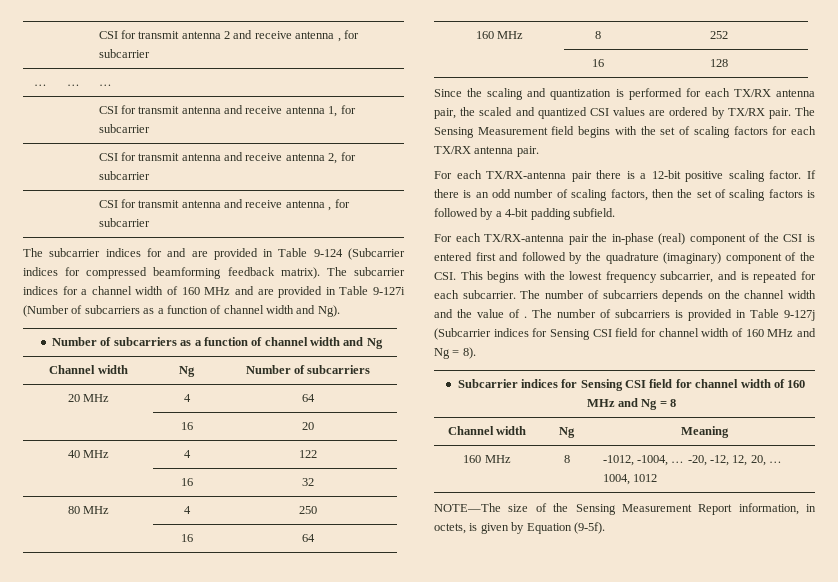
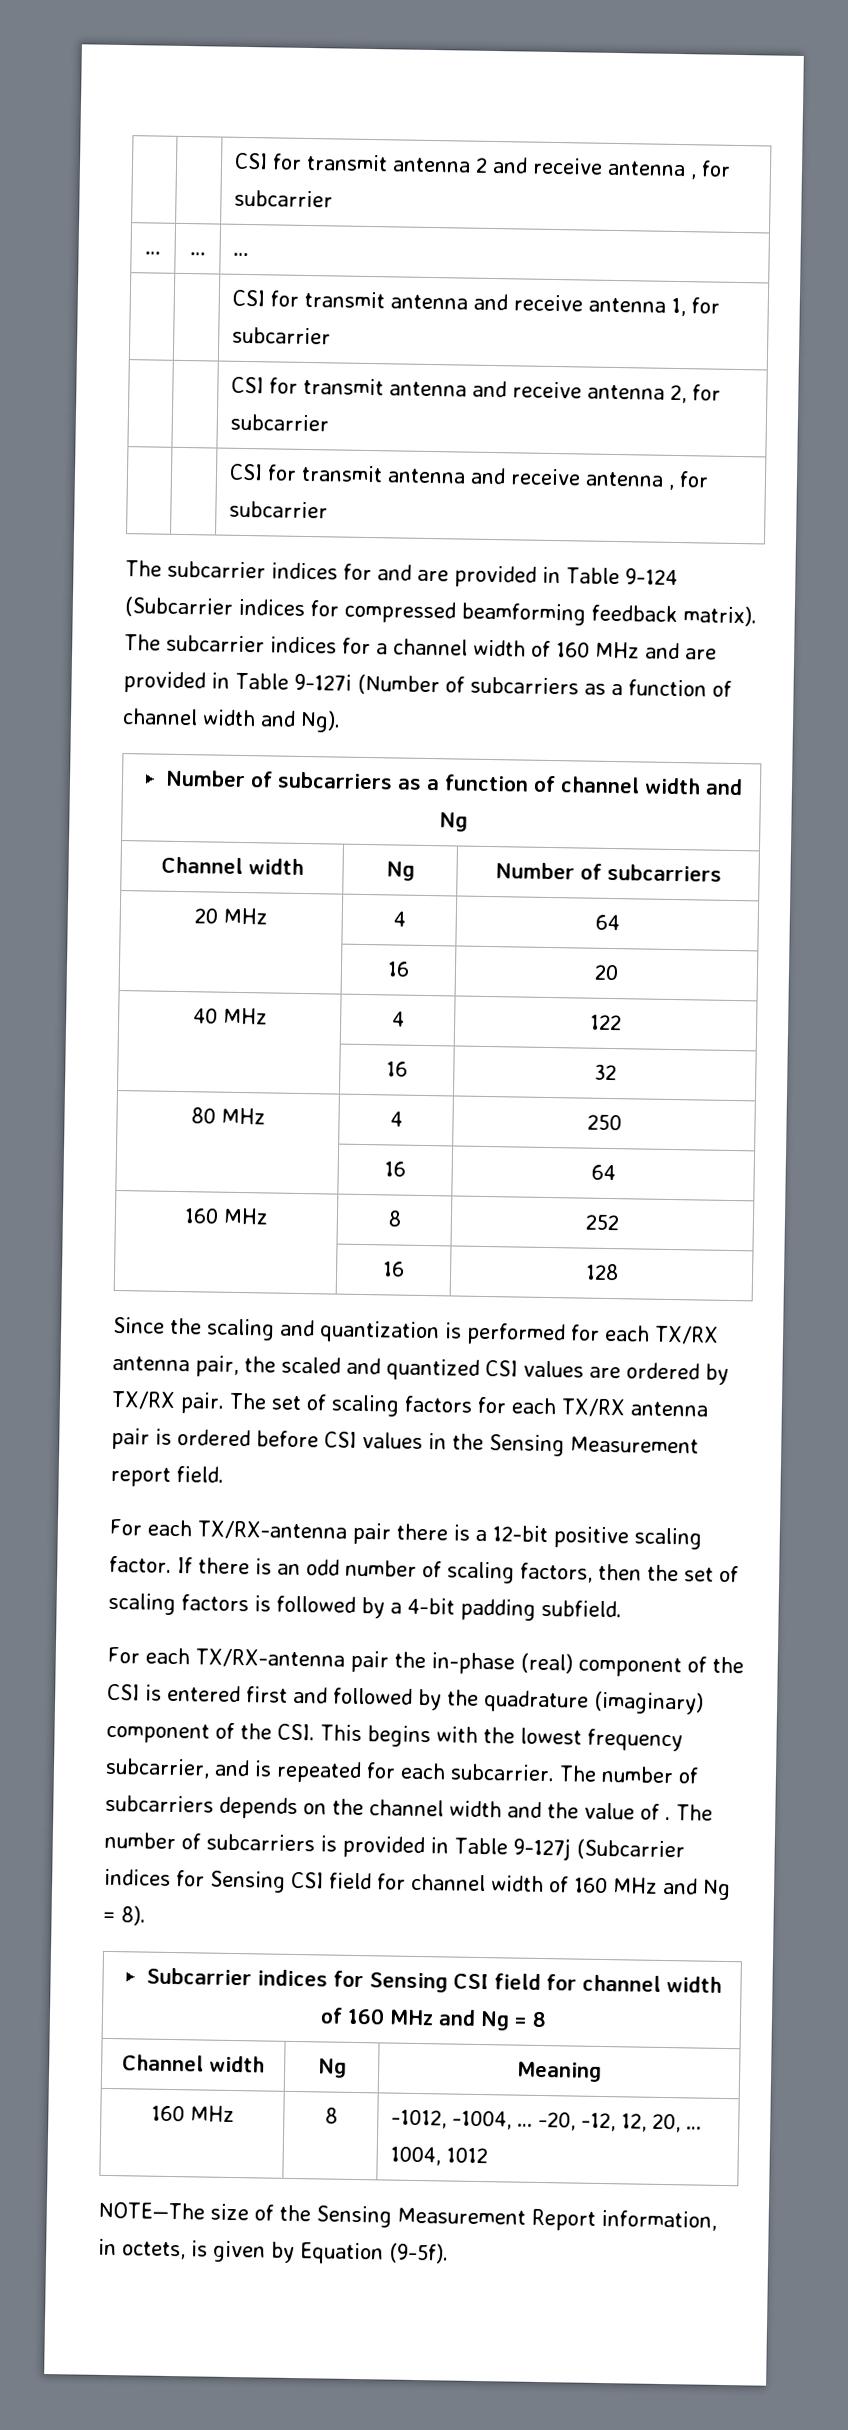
[434,126,656,138] Sensing Measurement field begins with the -> (267, 1401) none
[516,146,539,157] pair. -> [111,1427,699,1457] [110,1466,224,1487] pair is ordered before CSI values in the Sensing Measurement report field.

